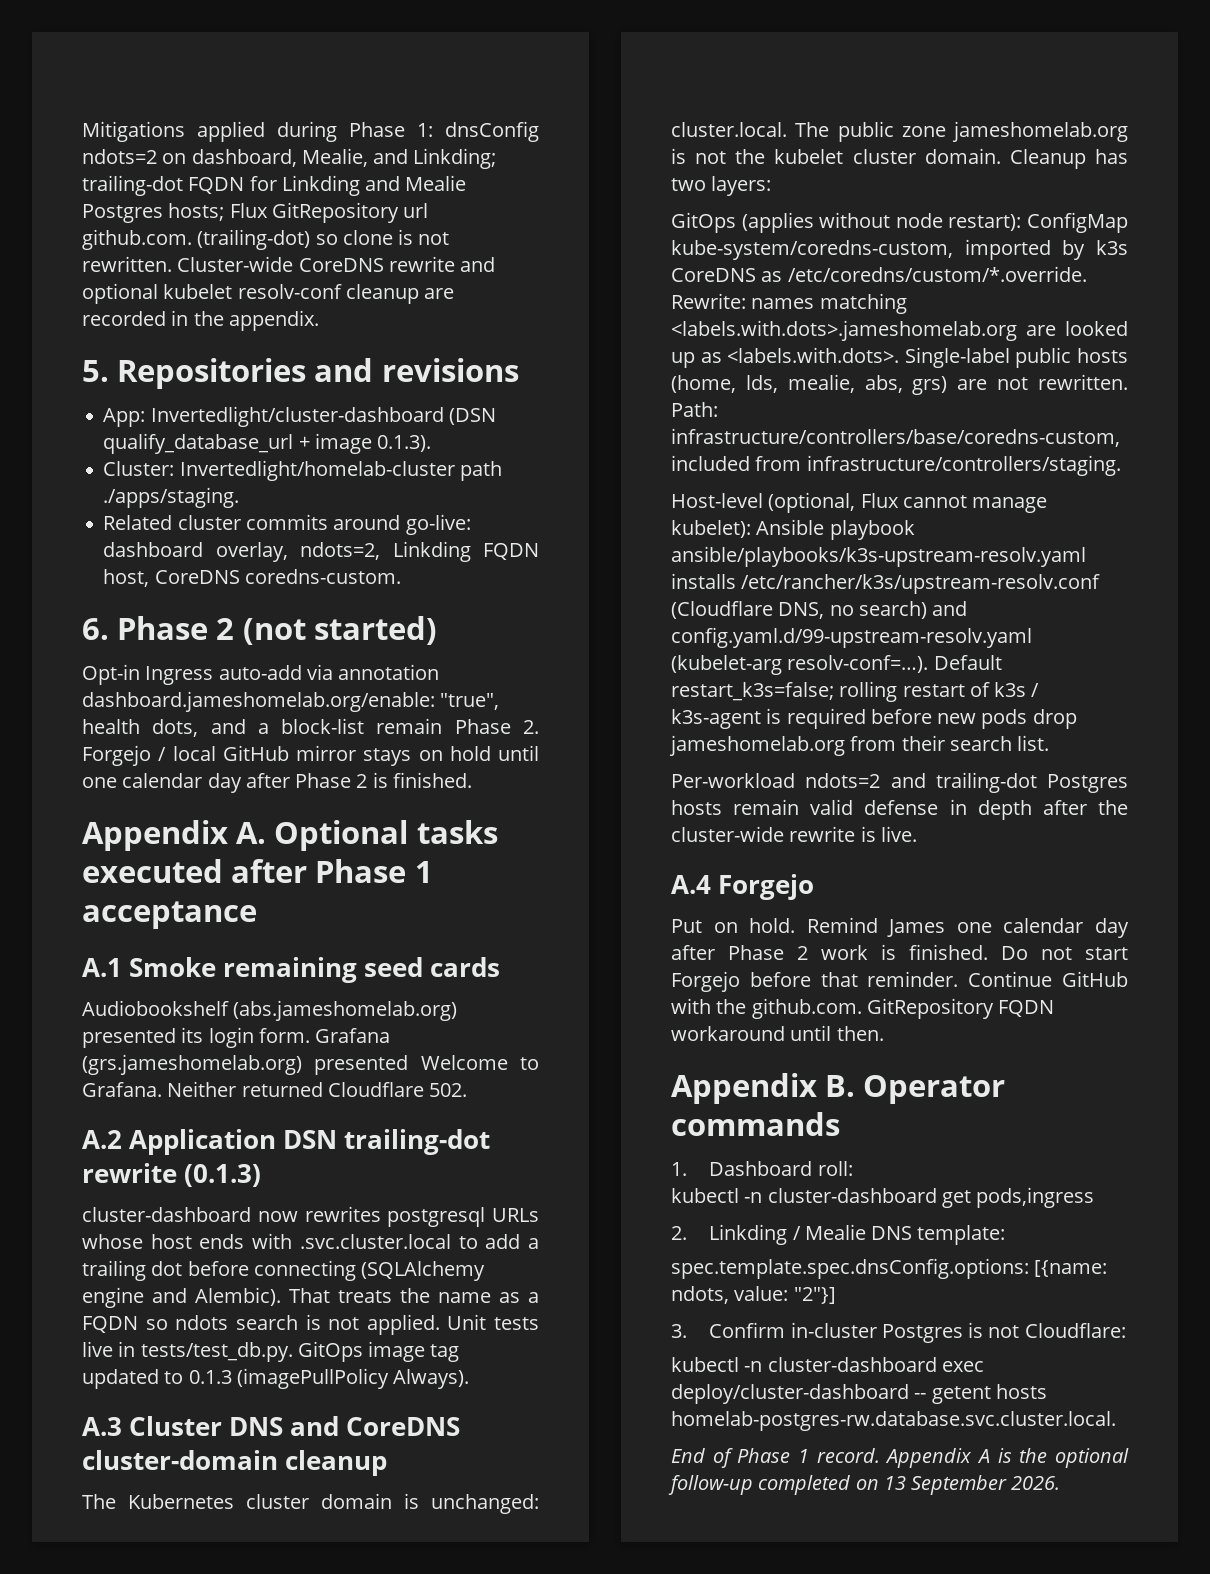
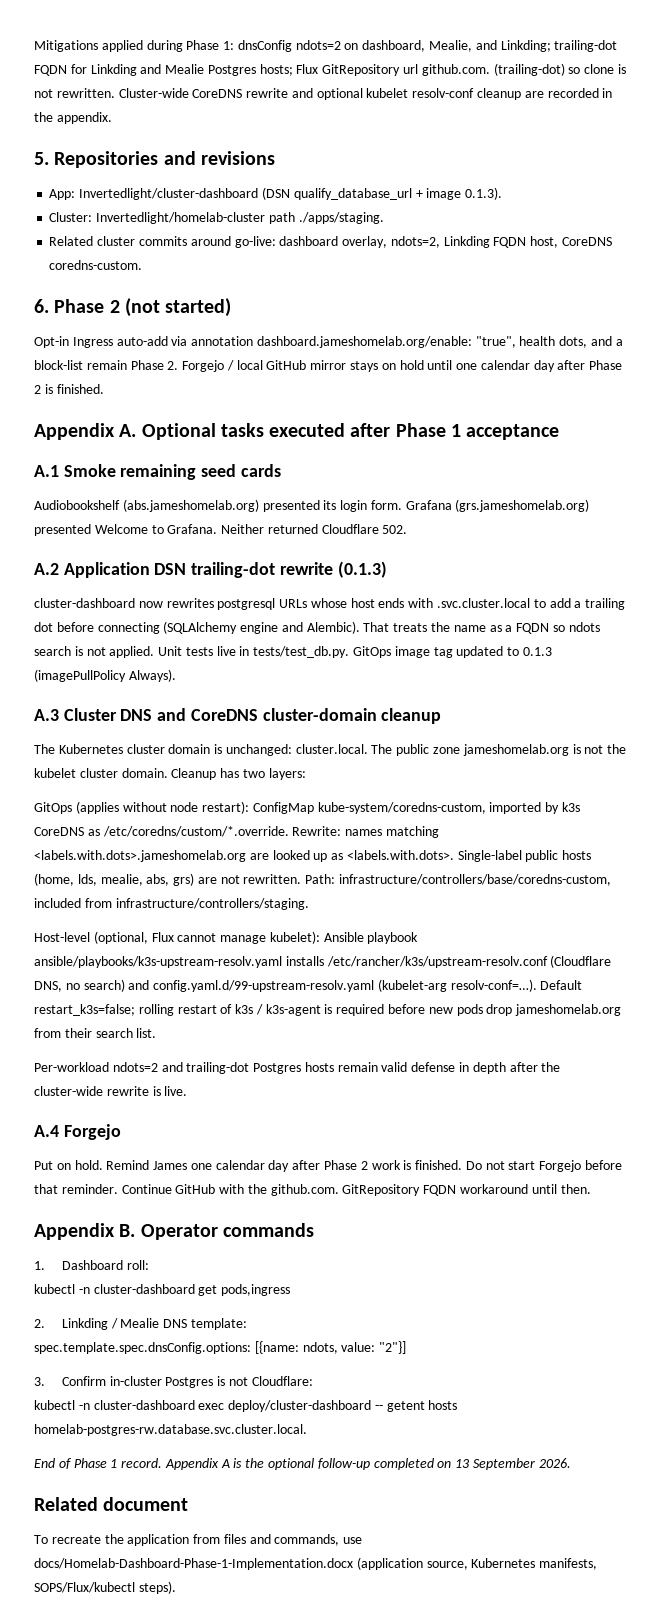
(1061, 1483) none -> [34,1497,189,1511] [34,1534,363,1546] [34,1557,598,1570] [34,1581,176,1594] // Related document // To recreate the application from files and commands, use docs/Homelab-Dashboard-Phase-1-Implementation.docx (application source, Kubernetes manifests, SOPS/Flux/kubectl steps).

